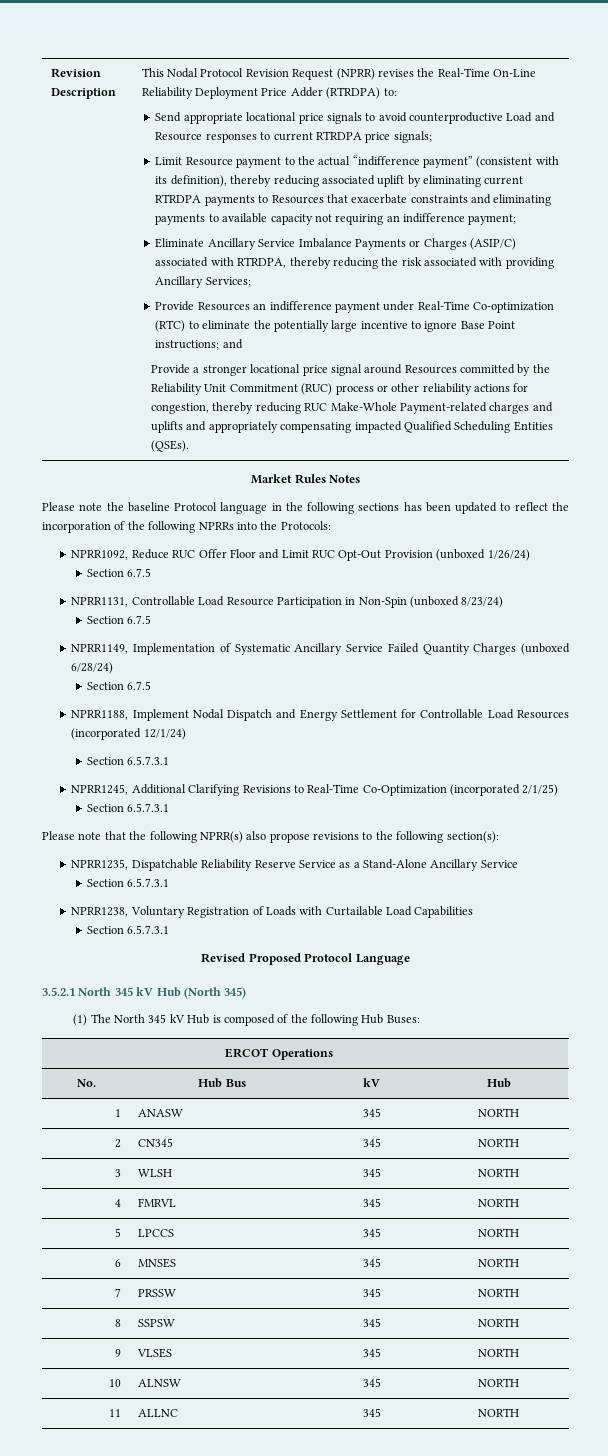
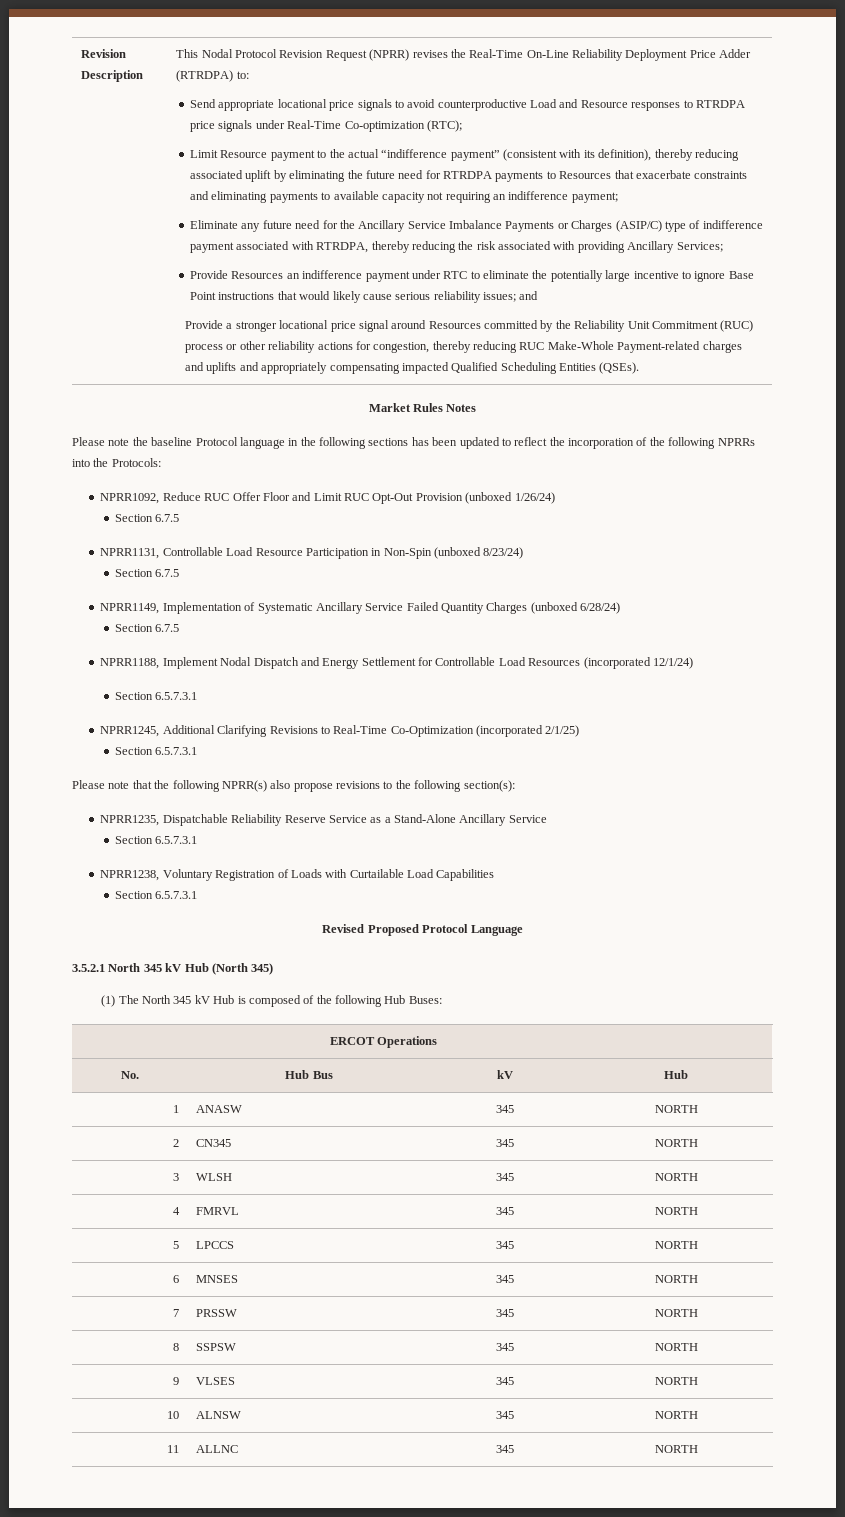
[273,132,313,141] current -> (693, 104) none
[393,131,432,143] signals; -> [218,120,462,132] signals under Real-Time Co-optimization (RTC);
[484,176,524,185] current -> [347,170,441,179] the future need for
(205, 243) none -> [241,220,355,232] any future need for the
(517, 244) none -> [664,220,763,232] [190,242,235,253] type of indifference payment
[417,301,555,313] [155,320,186,332] Real-Time Co-optimization (RTC) -> [443,271,468,279] RTC
[155,340,220,350] instructions; -> [218,291,517,303] instructions that would likely cause serious reliability issues;

